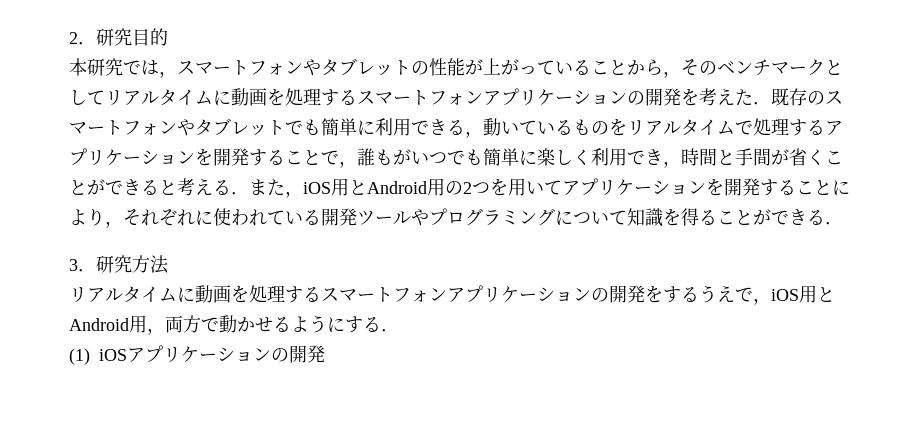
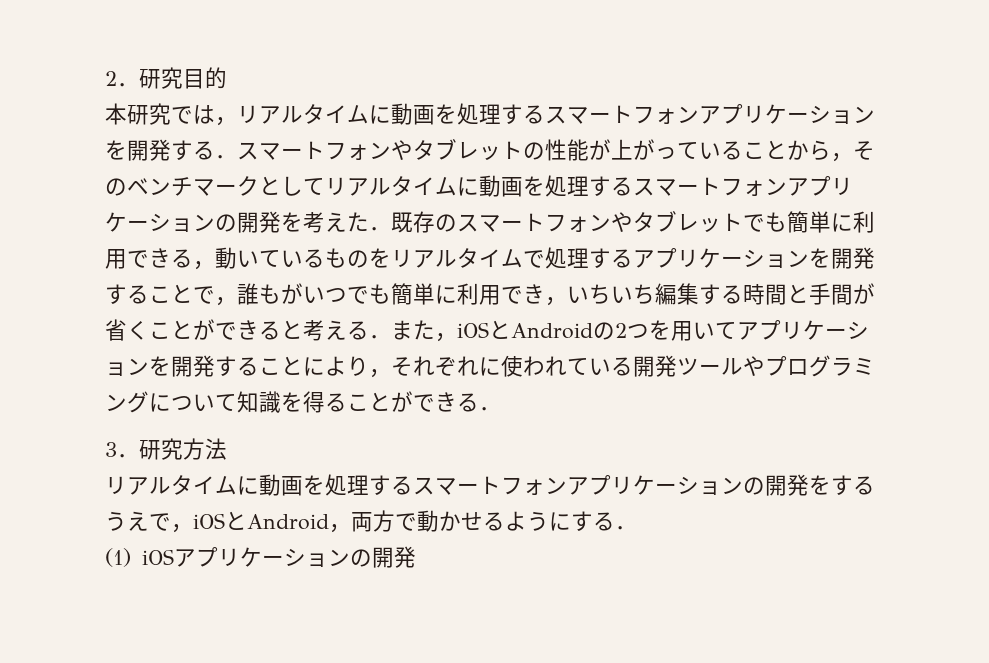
(177, 74) none -> [237,103,875,125] [105,139,237,161] リアルタイムに動画を処理するスマートフォンアプリケーションを開発する．
[537,148,591,166] 楽しく -> (457, 294) none
(681, 164) none -> [567,283,743,305] いちいち編集する
[331,178,445,196] 用とAndroid用 -> [489,320,593,339] とAndroid
[799,285,835,303] [69,315,147,333] 用とAndroid用 -> [225,511,329,530] とAndroid

